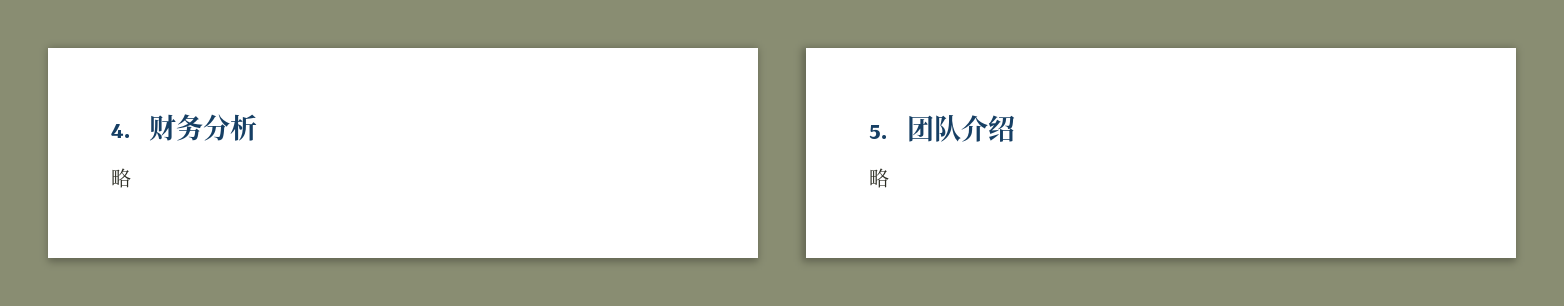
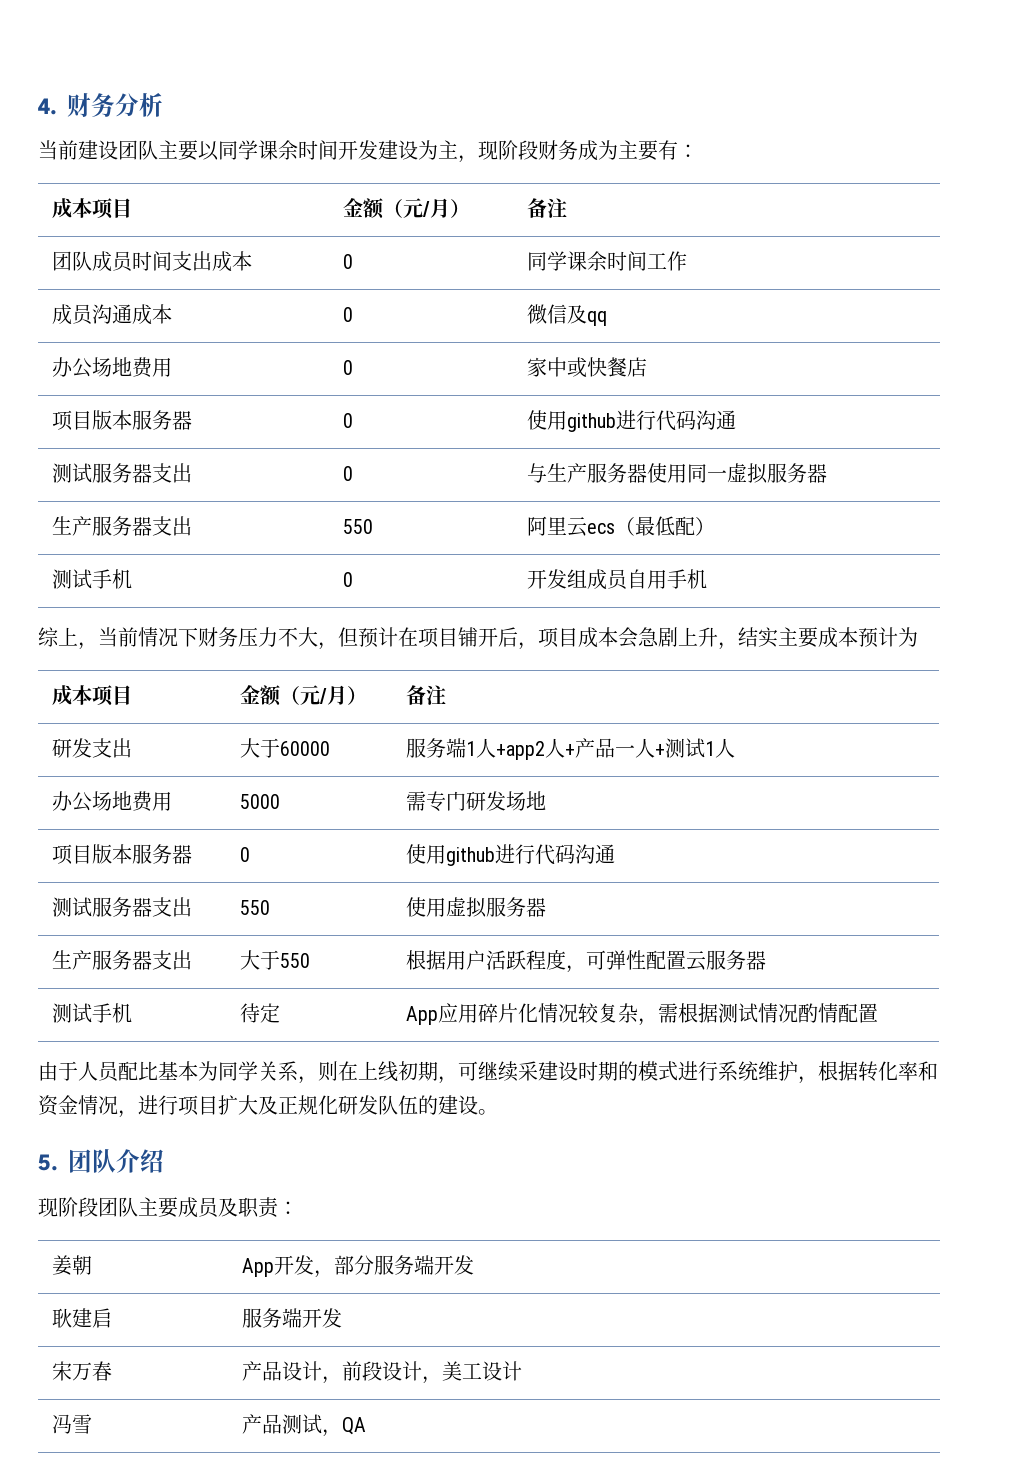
[111,168,131,188] [869,114,1015,142] [869,168,889,188] 略 // 5.团队介绍 // 略 -> [38,140,698,163] [52,198,133,219] [343,198,471,219] [527,198,568,218] [52,251,253,272] [343,254,354,269] [527,251,688,271] [52,304,173,325] [343,307,354,322] [527,304,608,326] [52,357,173,378] [343,360,354,375] [527,357,648,378] [52,410,193,431] [343,413,354,428] [527,410,737,432] [52,463,193,483] [343,466,354,481] [527,463,828,484] [52,516,193,536] [343,519,374,534] [527,516,716,537] [52,569,133,589] [343,572,354,587] [527,569,708,590] [38,627,918,650] [52,685,133,706] [240,685,368,706] [406,685,447,705] [52,738,133,758] [240,738,331,758] [406,738,736,760] [52,791,173,812] [240,794,281,809] [406,791,547,812] [52,844,193,865] [240,847,251,862] [406,844,616,866] [52,897,193,917] [240,900,271,915] [406,897,547,918] [52,950,193,970] [240,950,311,970] [406,949,767,973] [52,1003,133,1023] [240,1003,281,1023] [406,1003,879,1026] [38,1061,938,1084] [38,1095,498,1118] [38,1149,164,1173] [38,1197,298,1218] [52,1255,93,1276] [242,1255,475,1278] [52,1308,113,1328] [242,1308,343,1328] [52,1361,113,1381] [242,1361,523,1384] [52,1414,93,1434] [242,1414,367,1437] 当前建设团队主要以同学课余时间开发建设为主，现阶段财务成为主要有： // 成本项目 | 金额（元/月） | 备注 // 团队成员时间支出成本 | 0 | 同学课余时间工作 // 成员沟通成本 | 0 | 微信及qq // 办公场地费用 | 0 | 家中或快餐店 // 项目版本服务器 | 0 | 使用github进行代码沟通 // 测试服务器支出 | 0 | 与生产服务器使用同一虚拟服务器 // 生产服务器支出 | 550 | 阿里云ecs（最低配） // 测试手机 | 0 | 开发组成员自用手机 // 综上，当前情况下财务压力不大，但预计在项目铺开后，项目成本会急剧上升，结实主要成本预计为 // 成本项目 | 金额（元/月） | 备注 // 研发支出 | 大于60000 | 服务端1人+app2人+产品一人+测试1人 // 办公场地费用 | 5000 | 需专门研发场地 // 项目版本服务器 | 0 | 使用github进行代码沟通 // 测试服务器支出 | 550 | 使用虚拟服务器 // 生产服务器支出 | 大于550 | 根据用户活跃程度，可弹性配置云服务器 // 测试手机 | 待定 | App应用碎片化情况较复杂，需根据测试情况酌情配置 // 由于人员配比基本为同学关系，则在上线初期，可继续采建设时期的模式进行系统维护，根据转化率和资金情况，进行项目扩大及正规化研发队伍的建设。 // 5.团队介绍 // 现阶段团队主要成员及职责： // 姜朝 | App开发，部分服务端开发 // 耿建启 | 服务端开发 // 宋万春 | 产品设计，前段设计，美工设计 // 冯雪 | 产品测试，QA

